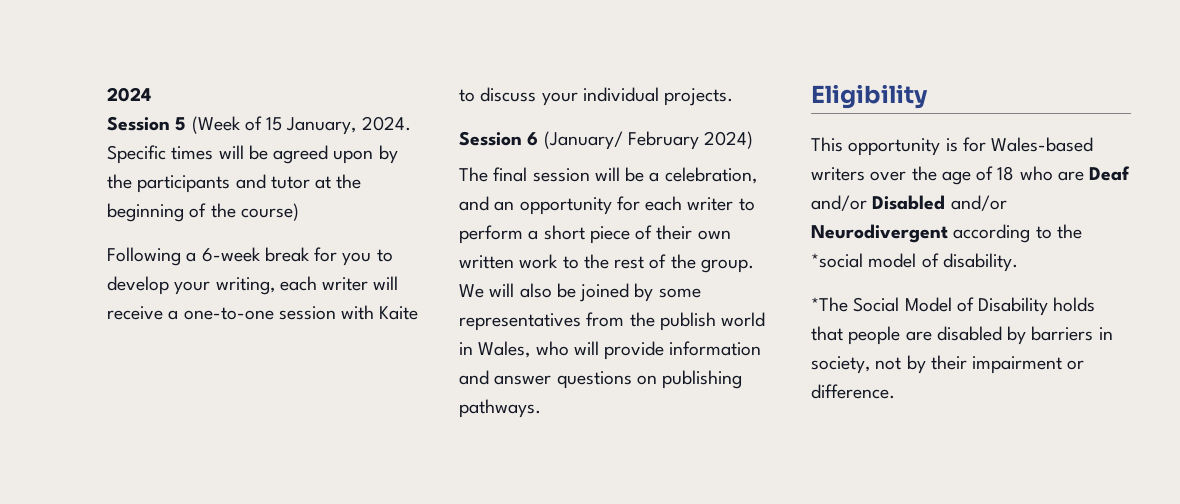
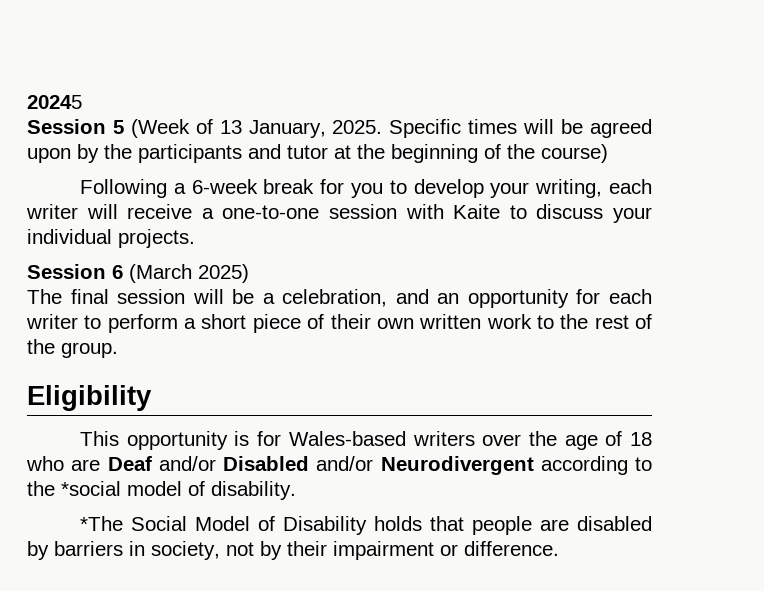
[107,87,151,102] 2024 -> [27,95,82,109] 20245
[266,116,411,135] 15 January, 2024. -> [219,120,383,138] 13 January, 2025.
[543,131,754,150] (January/ February 2024) -> [129,264,249,283] (March 2025)
[459,283,701,302] [459,312,766,331] [459,341,762,360] [459,370,743,389] [459,399,541,418] We will also be joined by some representatives from the publish world in Wales, who will provide information and answer questions on publishing pathways. -> (118, 350) none

